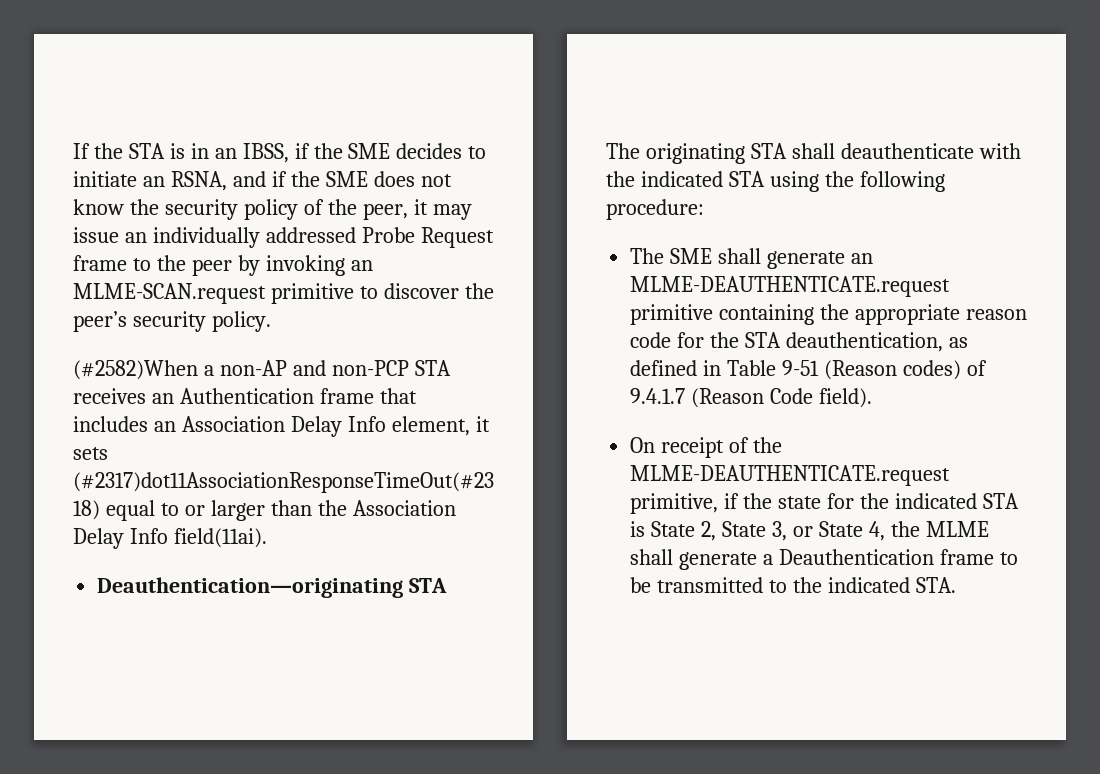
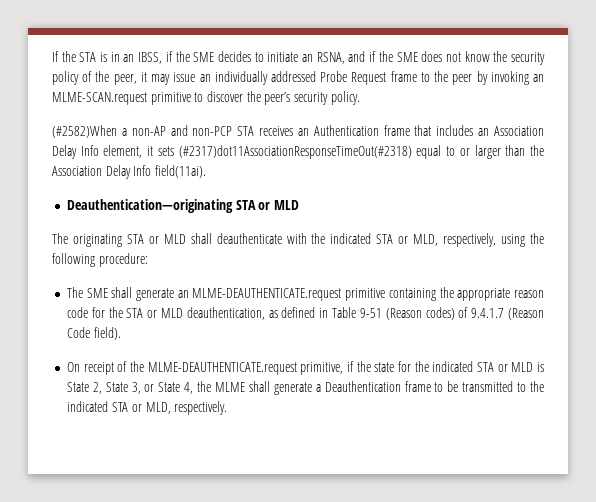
(448, 585) none -> [258,200,299,210] or MLD
(787, 151) none -> [148,234,186,244] or MLD
(765, 179) none -> [398,233,497,247] or MLD, respectively,
(782, 340) none -> [147,308,183,318] or MLD
(1019, 501) none -> [497,362,534,372] or MLD
[915,577,956,593] STA. -> [111,401,228,415] STA or MLD, respectively.

